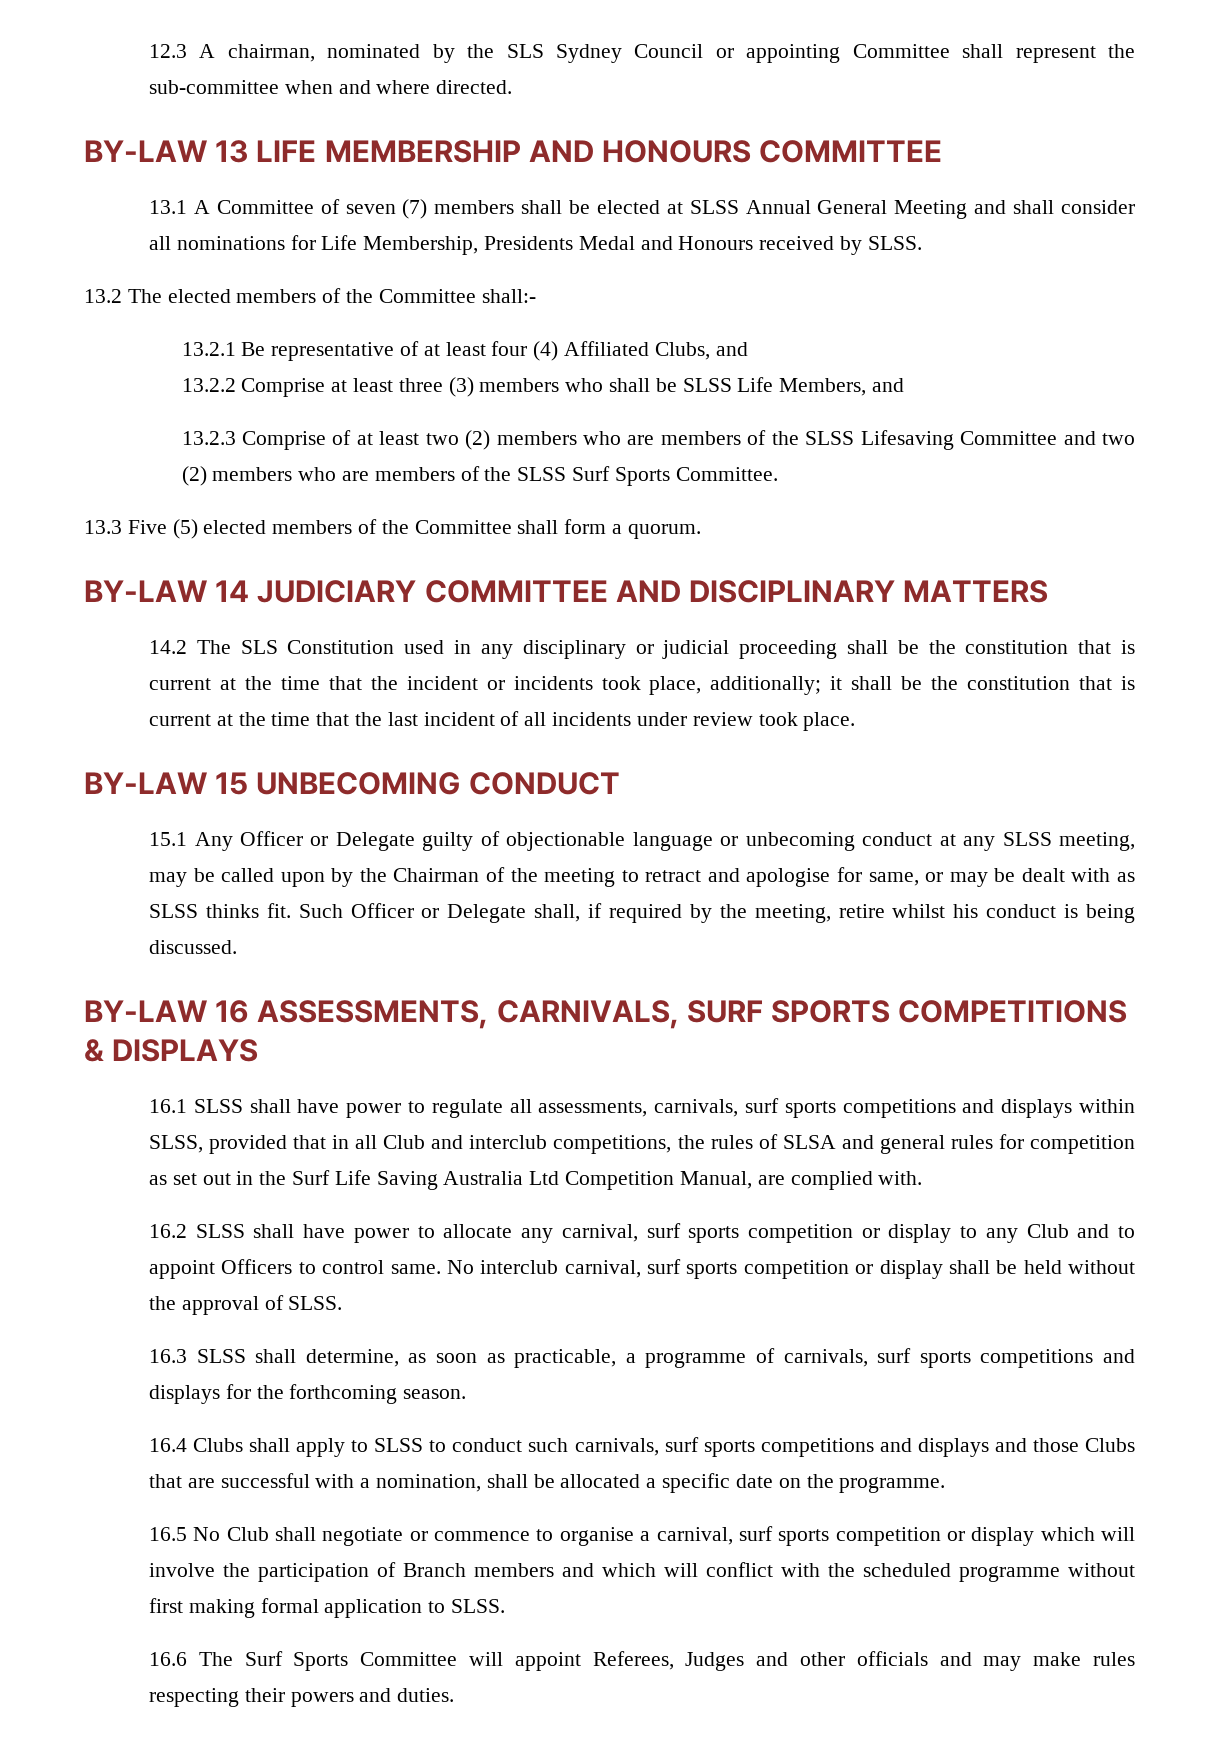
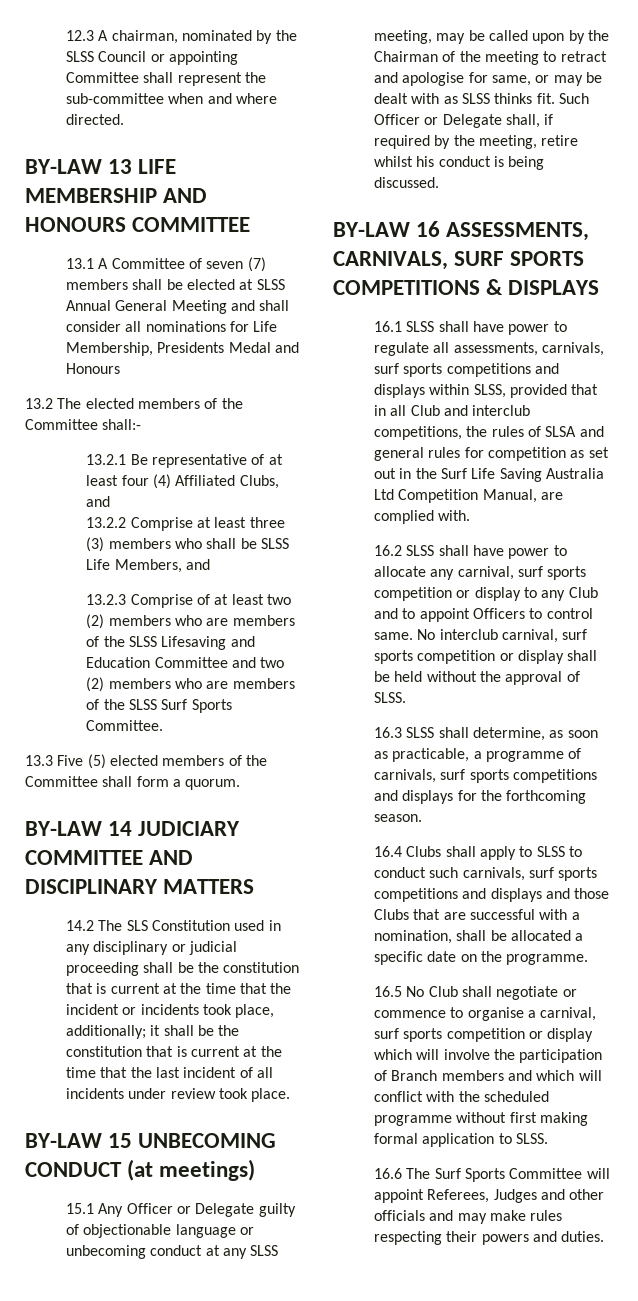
[506,44,623,63] SLS Sydney -> [65,51,94,62] SLSS
[759,236,922,255] received by SLSS. -> (120, 368) none
(954, 440) none -> [230,636,255,647] [86,657,151,668] and Education
(620, 783) none -> [127,1159,256,1181] (at meetings)

